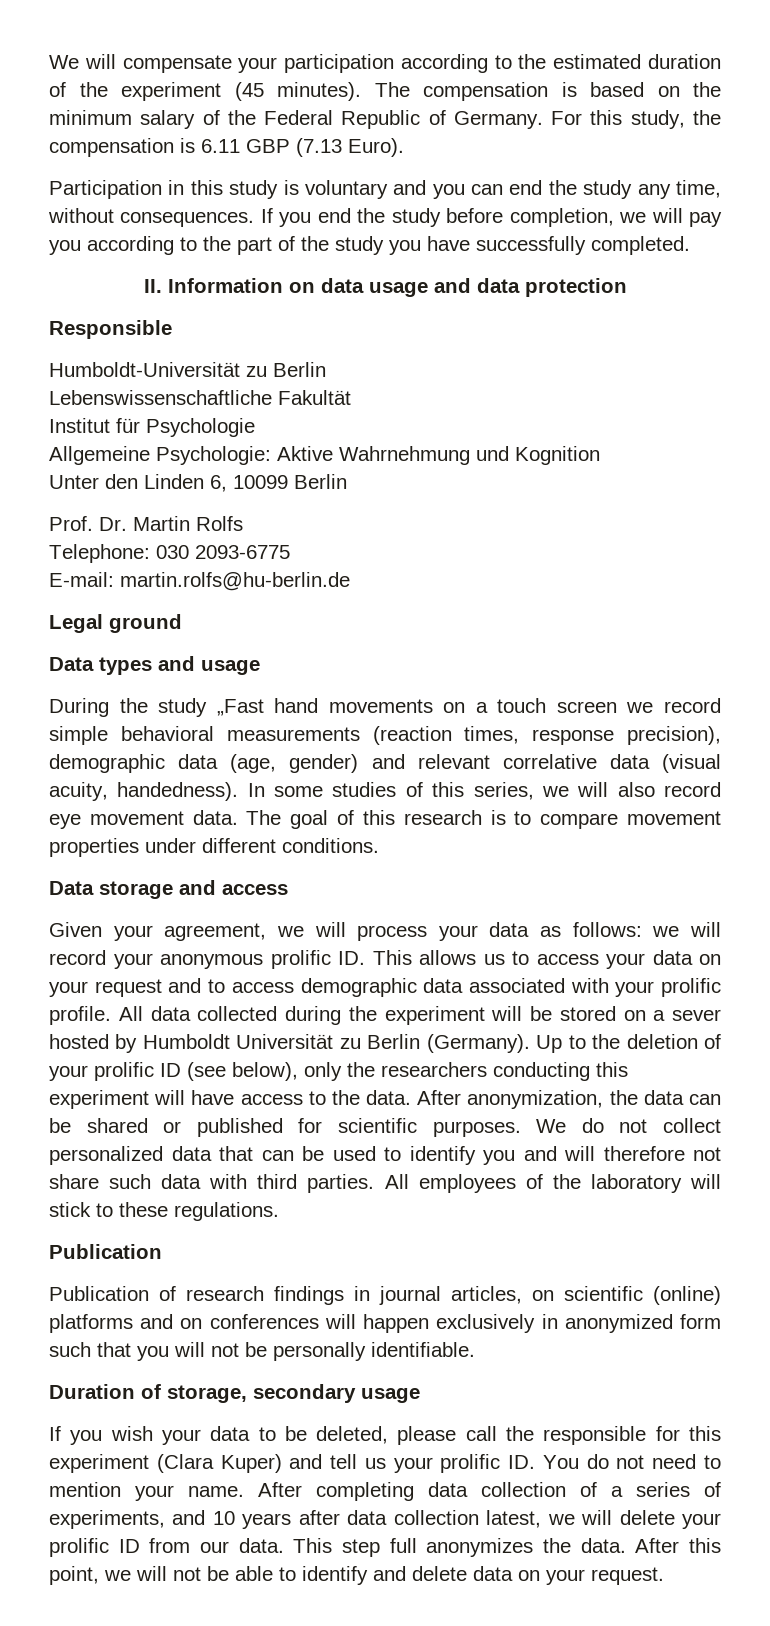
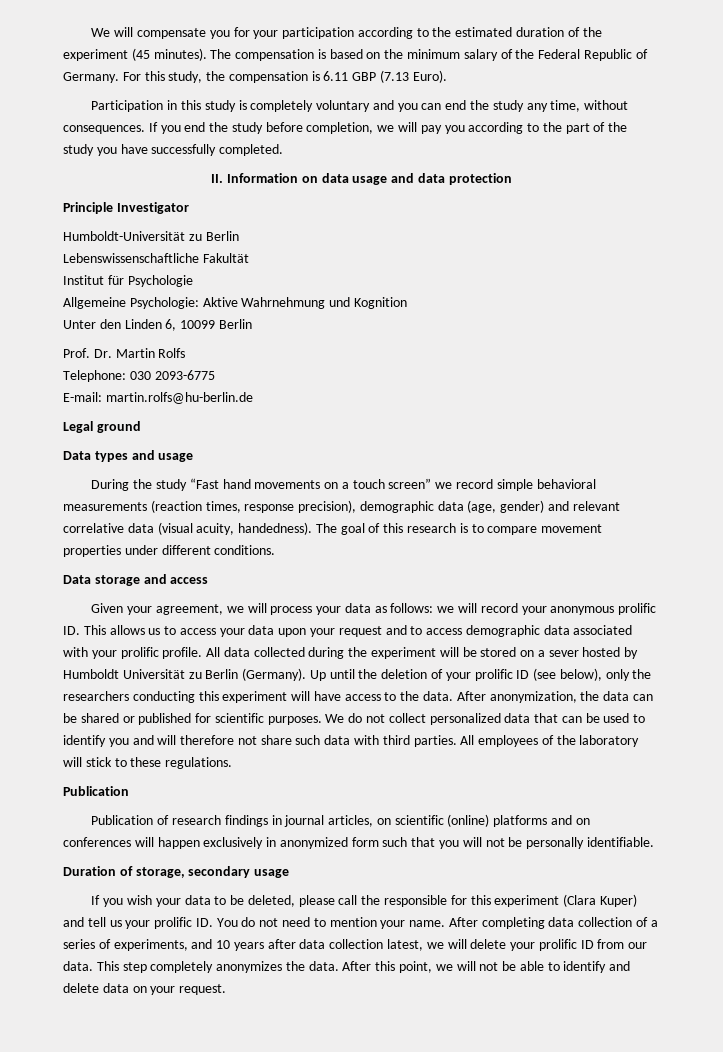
(232, 64) none -> [209,27,250,39] you for
(299, 187) none -> [250,100,314,112] completely
[49,320,172,339] Responsible -> [63,202,189,214] Principle Investigator
[216,699,264,716] „Fast -> [189,478,219,489] “Fast
[556,701,617,713] screen -> [388,478,432,489] screen”
[247,782,722,800] [49,810,238,829] In some studies of this series, we will also record eye movement data. -> (313, 528) none
[699,954,721,965] on -> [278,628,307,637] upon
[568,1035,586,1049] to -> [329,669,355,679] until
[389,1538,417,1553] full -> [150,961,214,973] completely

